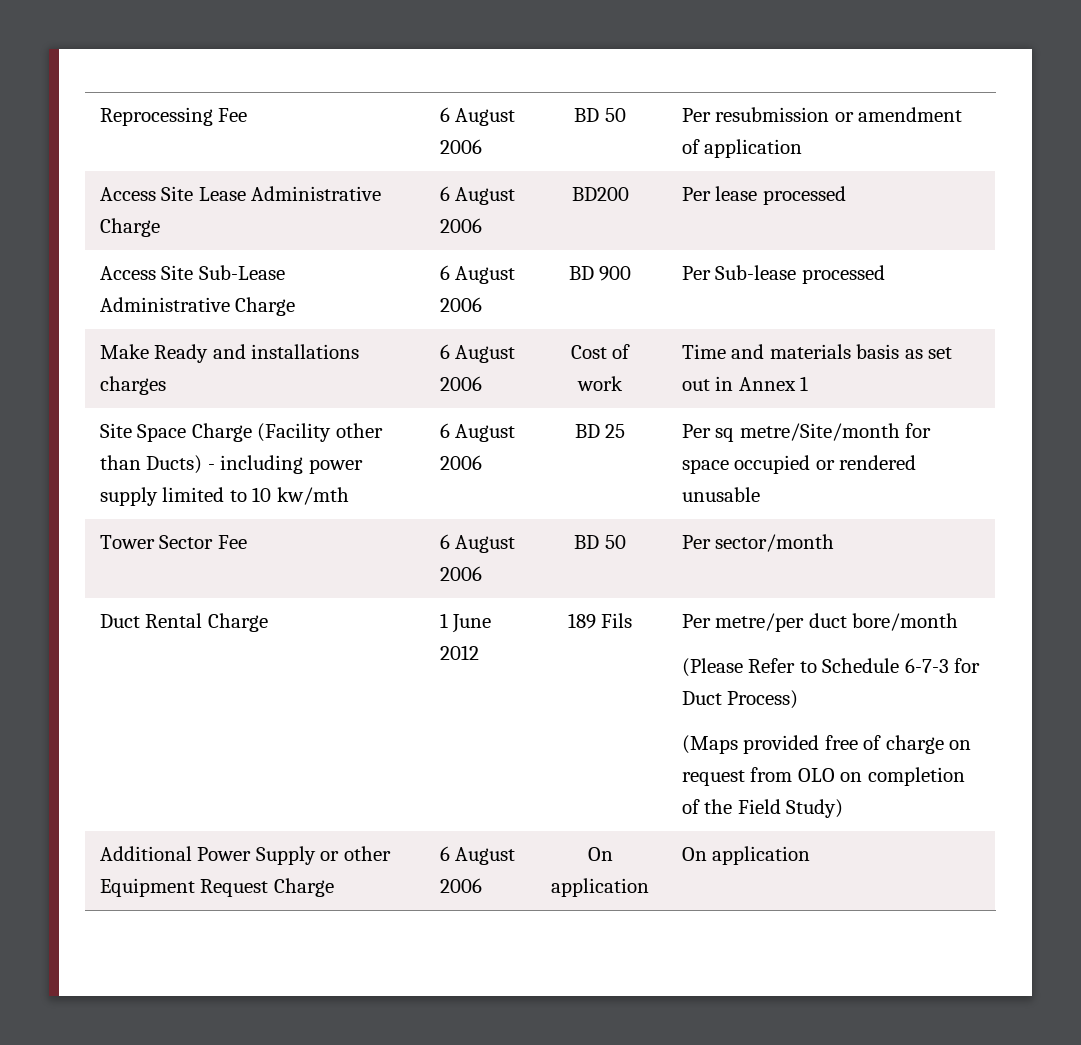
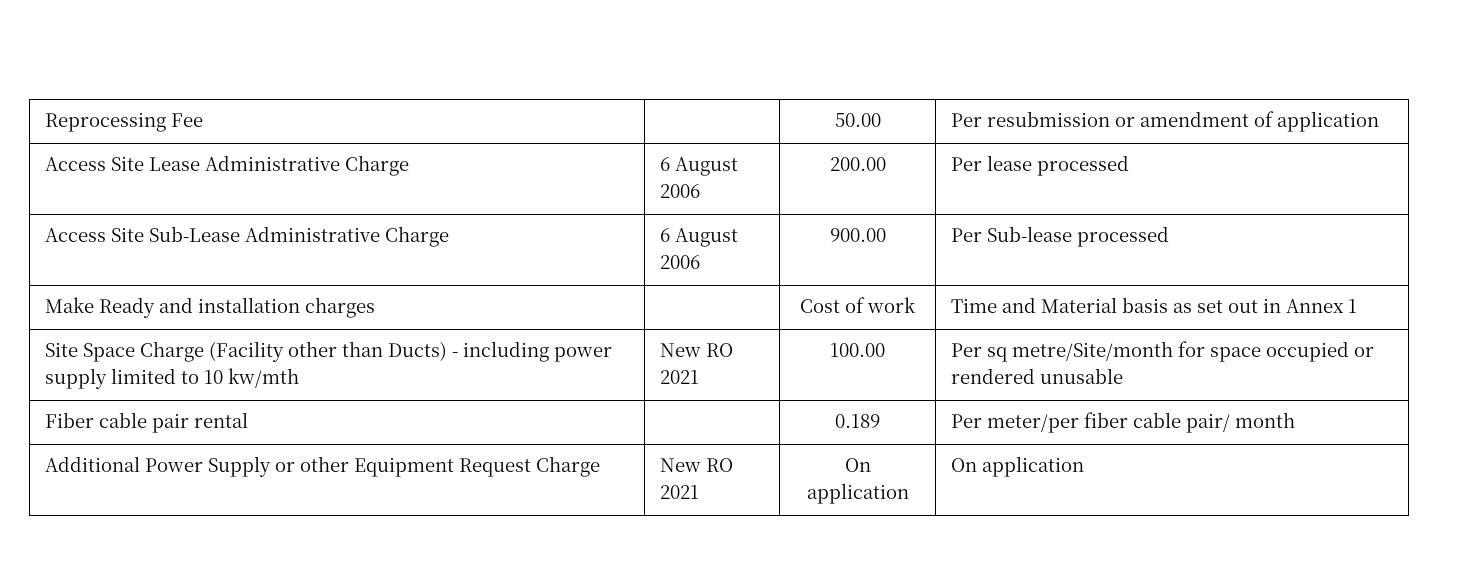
[439,107,516,126] [439,139,482,154] [574,108,626,122] 6 August 2006 | BD 50 -> [834,113,881,127] | 50.00
[571,187,629,201] BD200 -> [829,157,886,171] 200.00
[568,266,632,281] BD 900 -> [829,228,886,242] 900.00
[251,344,360,359] installations -> [198,297,301,313] installation
[439,344,516,363] [439,376,482,391] 6 August 2006 -> (376, 307) none
[769,344,851,359] materials -> [1041,297,1118,313] Material
[439,423,516,442] [439,455,482,470] [574,424,626,438] 6 August 2006 | BD 25 -> [660,343,734,357] [660,370,700,384] [830,343,885,357] New RO 2021 | 100.00
[99,535,247,549] [439,534,516,553] [439,566,482,581] [574,535,626,549] [681,534,835,552] [99,613,268,632] [439,613,492,633] [439,645,479,660] [567,613,633,629] [681,613,959,632] [681,658,981,677] [681,690,799,709] [681,735,972,754] [681,767,965,786] [681,799,844,818] Tower Sector Fee | 6 August 2006 | BD 50 | Per sector/month // Duct Rental Charge | 1 June 2012 | 189 Fils | Per metre/per duct bore/month // (Please Refer to Schedule 6-7-3 for Duct Process) // (Maps provided free of charge on request from OLO on completion of the Field Study) -> [45,412,249,433] [835,414,880,428] [951,412,1296,433] Fiber cable pair rental | | 0.189 | Per meter/per fiber cable pair/ month
[439,846,516,865] [439,878,482,893] 6 August 2006 -> [660,458,734,472] [660,485,700,499] New RO 2021

